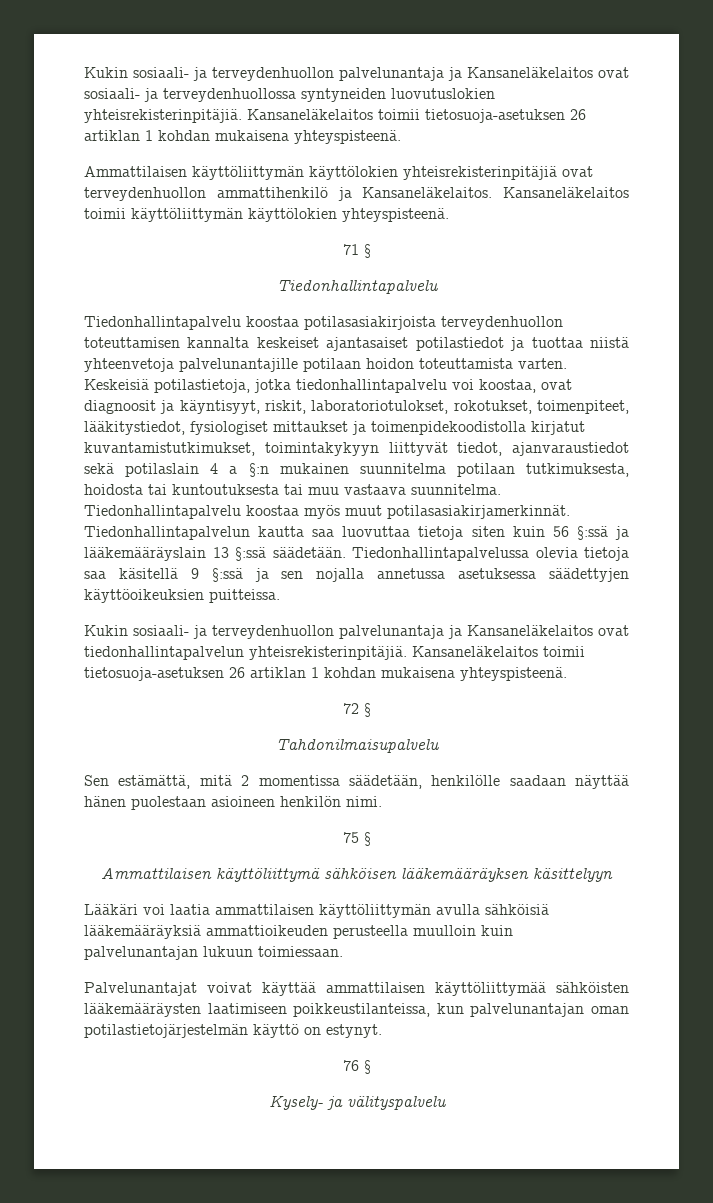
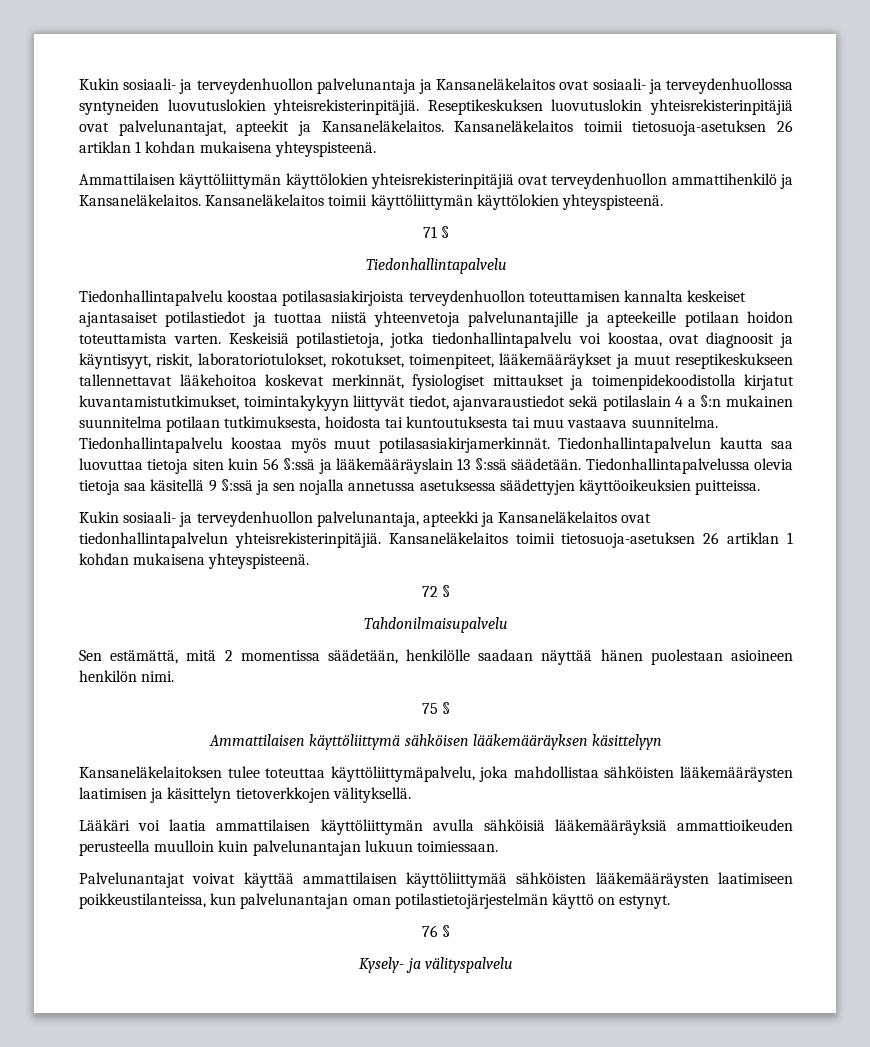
(242, 116) none -> [427,99,794,115] [79,120,444,136] Reseptikeskuksen luovutuslokin yhteisrekisterinpitäjiä ovat palvelunantajat, apteekit ja Kansaneläkelaitos.
(298, 365) none -> [585,311,677,327] ja apteekeille
[84,421,185,435] lääkitystiedot, -> [499,353,793,369] [79,374,404,389] lääkemääräykset ja muut reseptikeskukseen tallennettavat lääkehoitoa koskevat merkinnät,
[339,625,444,639] palvelunantaja -> [316,511,479,527] palvelunantaja, apteekki
(613, 875) none -> [79,766,793,782] [79,787,411,803] // Kansaneläkelaitoksen tulee toteuttaa käyttöliittymäpalvelu, joka mahdollistaa sähköisten lääkemääräysten laatimisen ja käsittelyn tietoverkkojen välityksellä.

